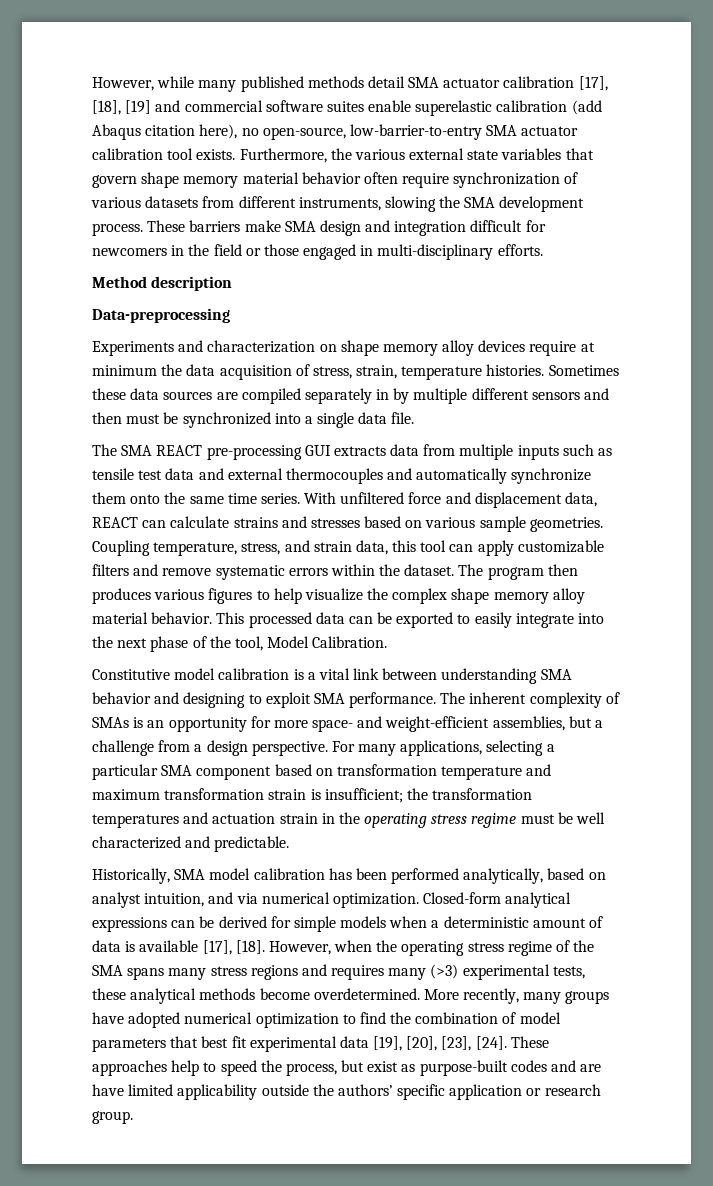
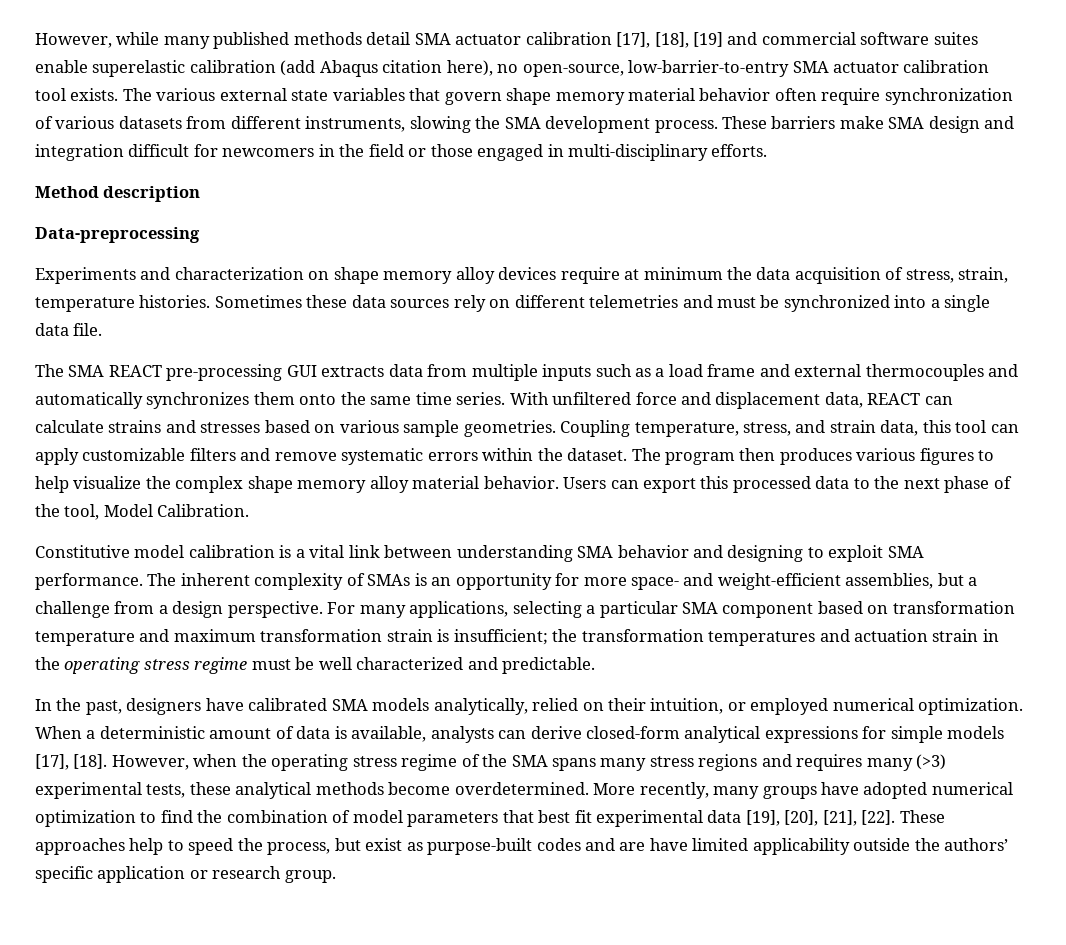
[239,148,352,163] Furthermore, the -> [122,88,152,101] The
[216,388,610,404] [92,412,122,424] are compiled separately in by multiple different sensors and then -> [453,295,713,312] rely on different telemetries and
[92,468,195,480] tensile test data -> [655,364,756,377] a load frame
[511,468,592,484] synchronize -> [146,392,250,409] synchronizes
[216,612,605,628] This processed data can be exported to easily integrate into -> [563,476,870,493] Users can export this processed data to
[92,868,606,884] [92,892,572,908] [92,916,428,932] Historically, SMA model calibration has been performed analytically, based on analyst intuition, and via numerical optimization. Closed-form analytical expressions can be derived for simple models when -> [35,698,1024,715] [35,726,82,739] In the past, designers have calibrated SMA models analytically, relied on their intuition, or employed numerical optimization. When
[139,940,199,952] available -> [351,726,1005,743] available, analysts can derive closed-form analytical expressions for simple models
[441,1036,507,1051] [23], [24]. -> [822,810,896,826] [21], [22].

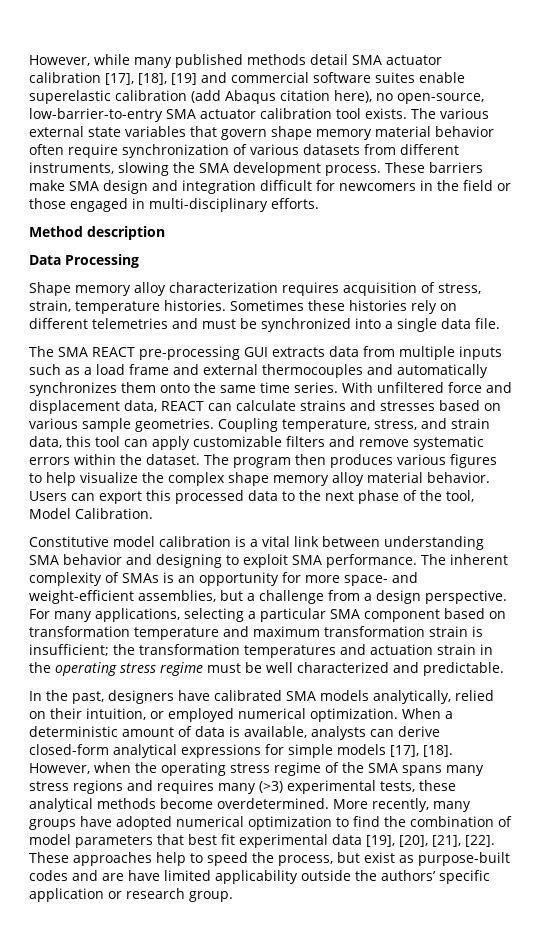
[35,227,200,243] [35,267,791,284] Data-preprocessing // Experiments and characterization on shape memory alloy devices require at minimum the data -> [29,254,139,268] [29,282,339,296] Data Processing // Shape memory alloy characterization requires
[351,295,450,308] data sources -> [349,300,407,311] histories

